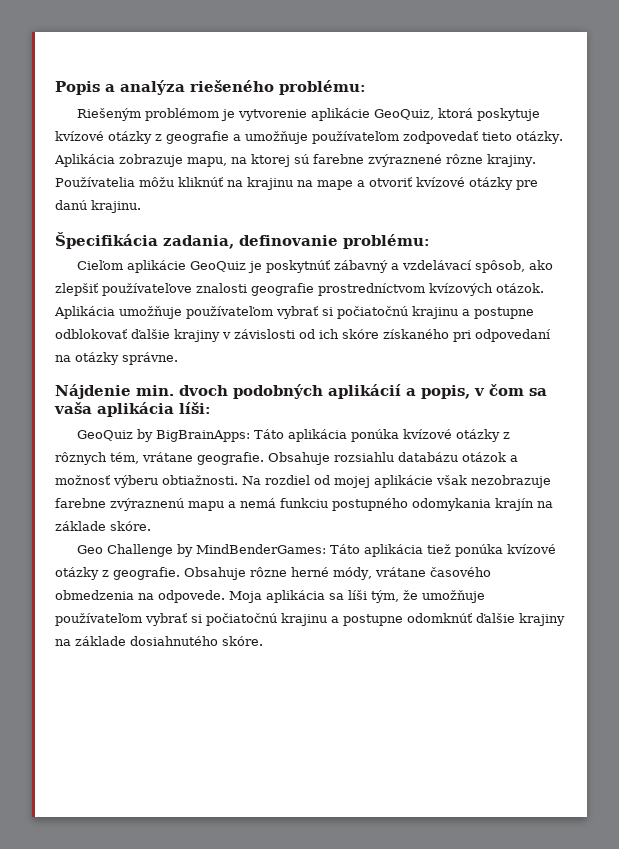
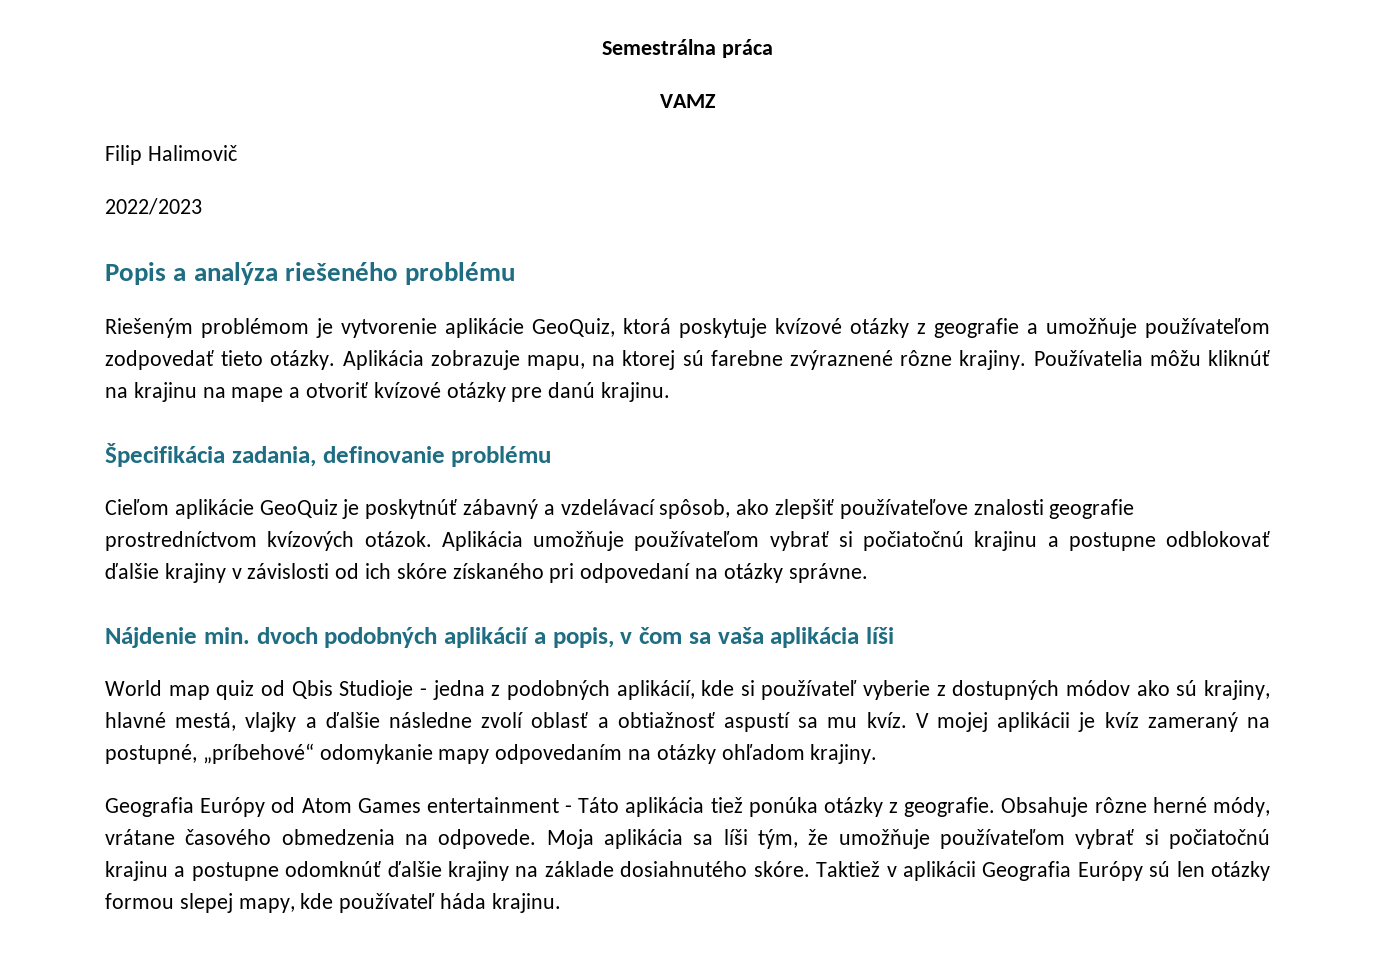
(55, 88) none -> [602,39,773,58] [659,94,716,108] [105,145,237,165] [105,198,202,215] Semestrálna práca // VAMZ // Filip Halimovič // 2022/2023 //
[279,80,366,95] problému: -> [405,262,516,285] problému
[343,234,430,249] problému: -> [451,446,552,467] problému
[179,402,211,414] [76,429,510,442] [55,452,518,465] [55,475,551,488] [55,498,553,511] [55,521,151,531] [76,544,326,557] líši: // GeoQuiz by BigBrainApps: Táto aplikácia ponúka kvízové otázky z rôznych tém, vrátane geografie. Obsahuje rozsiahlu databázu otázok a možnosť výberu obtiažnosti. Na rozdiel od mojej aplikácie však nezobrazuje farebne zvýraznenú mapu a nemá funkciu postupného odomykania krajín na základe skóre. // Geo Challenge by MindBenderGames: -> [866,627,894,644] [105,680,1270,700] [105,712,1271,732] [105,743,878,764] [105,797,573,817] líši // World map quiz od Qbis Studioje - jedna z podobných aplikácií, kde si používateľ vyberie z dostupných módov ako sú krajiny, hlavné mestá, vlajky a ďalšie následne zvolí oblasť a obtiažnosť aspustí sa mu kvíz. V mojej aplikácii je kvíz zameraný na postupné, „príbehové“ odomykanie mapy odpovedaním na otázky ohľadom krajiny. // Geografia Európy od Atom Games entertainment -
[506,544,556,554] kvízové -> (818, 807) none
(263, 641) none -> [816,861,1270,881] [105,893,561,913] Taktiež v aplikácii Geografia Európy sú len otázky formou slepej mapy, kde používateľ háda krajinu.

